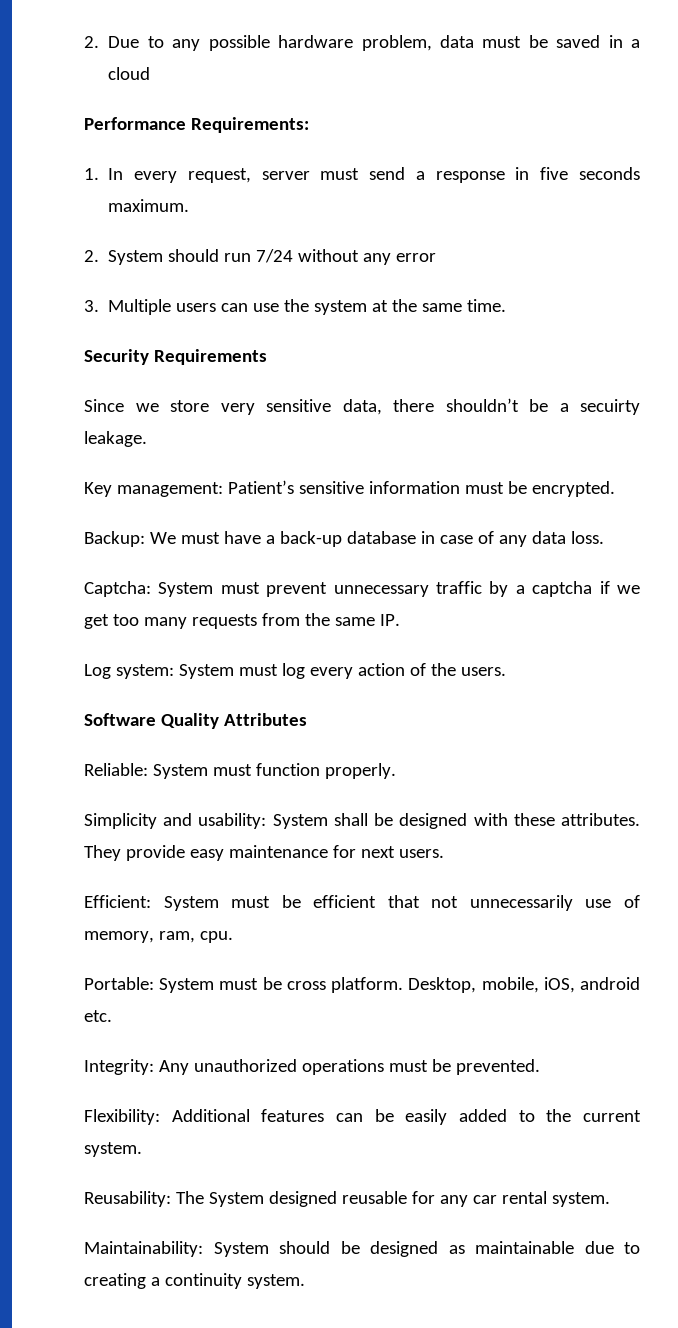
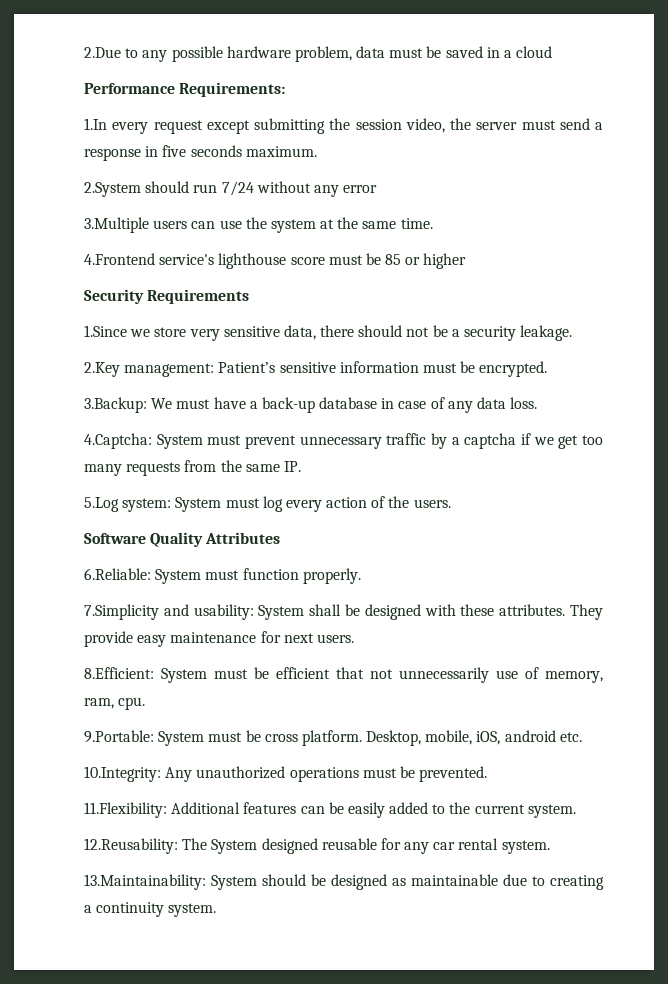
[84,36,140,48] 2. Due -> [84,47,121,58] 2.Due
[84,168,251,183] 1. In every request, -> [84,118,471,134] 1.In every request except submitting the session video, the
[84,250,164,265] 2. System -> [84,182,141,197] 2.System
[84,299,172,315] 3. Multiple -> [84,217,149,233] 3.Multiple
(507, 305) none -> [84,253,467,269] // 4.Frontend service's lighthouse score must be 85 or higher
[84,399,124,412] Since -> [84,325,127,337] 1.Since
[445,398,519,412] shouldn’t -> [358,325,430,337] should not
[580,399,640,415] secuirty -> [464,326,517,341] security
[84,482,112,497] Key -> [84,362,120,377] 2.Key
[84,531,145,547] Backup: -> [84,397,147,413] 3.Backup:
[84,581,151,597] Captcha: -> [84,433,152,449] 4.Captcha:
[84,664,111,679] Log -> [84,497,119,512] 5.Log
[84,763,148,776] Reliable: -> [84,568,151,580] 6.Reliable:
[84,813,157,829] Simplicity -> [84,604,159,620] 7.Simplicity
[84,895,151,908] Efficient: -> [84,667,154,679] 8.Efficient:
[84,977,154,990] Portable: -> [84,730,154,743] 9.Portable:
[84,1059,154,1075] Integrity: -> [84,766,161,782] 10.Integrity:
[84,1109,160,1125] Flexibility: -> [84,802,167,818] 11.Flexibility:
[84,1191,171,1207] Reusability: -> [84,838,178,854] 12.Reusability:
[84,1241,203,1257] Maintainability: -> [84,874,206,890] 13.Maintainability:

